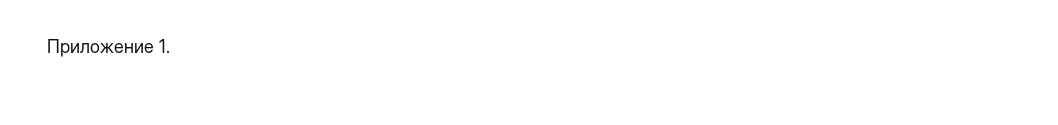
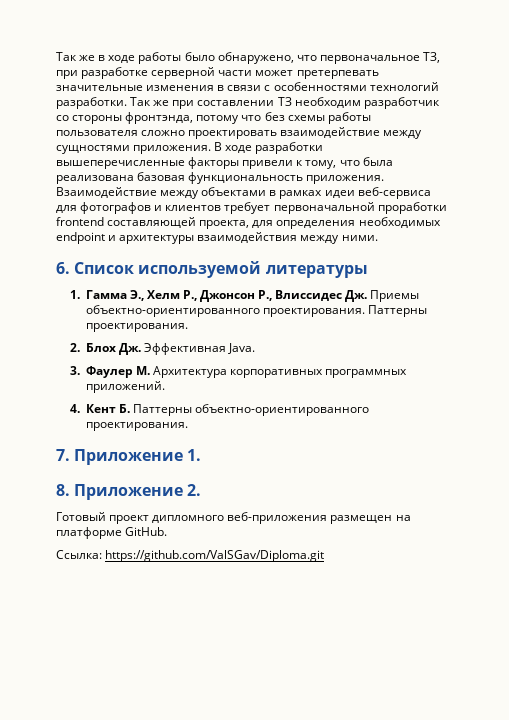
[47,39,170,57] Приложение 1. -> [56,52,440,64] [56,67,379,79] [56,82,439,91] [56,97,440,109] [56,112,371,124] [56,127,423,139] [56,142,324,154] [56,157,393,169] [56,172,385,184] [56,187,431,199] [56,202,447,214] [56,217,441,229] [56,232,378,244] [56,261,368,278] [69,290,420,302] [85,305,427,317] [85,323,188,332] [69,343,255,355] [69,366,407,378] [85,381,165,393] [69,404,369,416] [85,422,188,431] [56,449,202,465] [56,484,202,500] [56,512,411,524] [56,527,168,539] [56,550,325,562] Так же в ходе работы было обнаружено, что первоначальное ТЗ, при разработке серверной части может претерпевать значительные изменения в связи с особенностями технологий разработки. Так же при составлении ТЗ необходим разработчик со стороны фронтэнда, потому что без схемы работы пользователя сложно проектировать взаимодействие между сущностями приложения. В ходе разработки вышеперечисленные факторы привели к тому, что была реализована базовая функциональность приложения. Взаимодействие между объектами в рамках идеи веб-сервиса для фотографов и клиентов требует первоначальной проработки frontend составляющей проекта, для определения необходимых endpoint и архитектуры взаимодействия между ними. // 6. Список используемой литературы // 1. Гамма Э., Хелм Р., Джонсон Р., Влиссидес Дж. Приемы объектно-ориентированного проектирования. Паттерны проектирования. // 2. Блох Дж. Эффективная Java. // 3. Фаулер М. Архитектура корпоративных программных приложений. // 4. Кент Б. Паттерны объектно-ориентированного проектирования. // 7. Приложение 1. // 8. Приложение 2. // Готовый проект дипломного веб-приложения размещен на платформе GitHub. // Ссылка: https://github.com/ValSGav/Diploma.git

